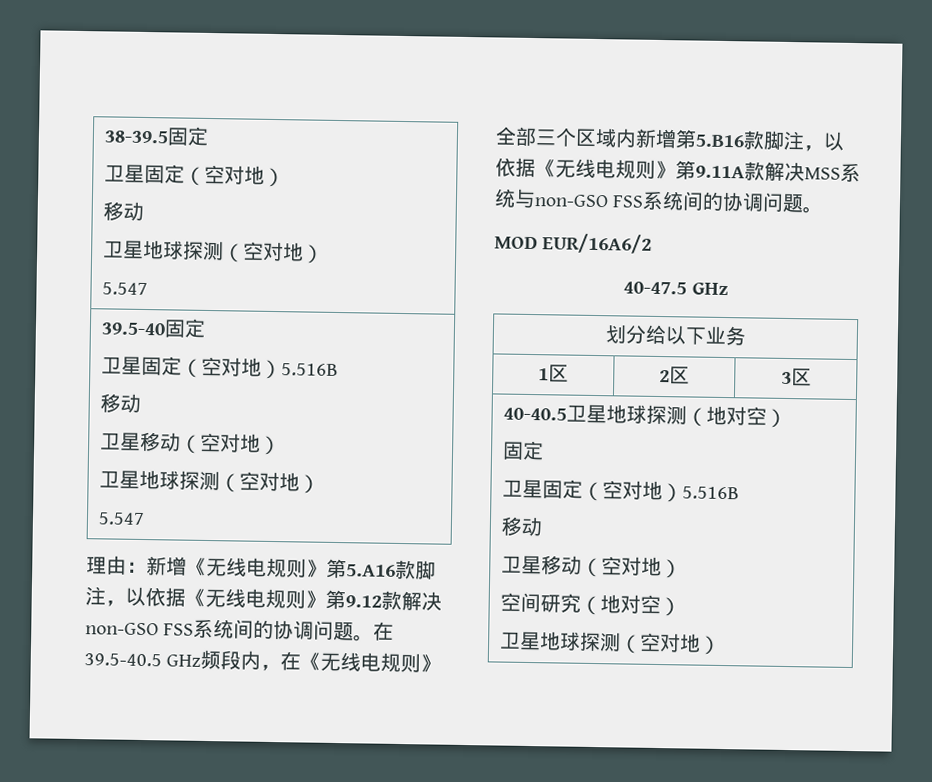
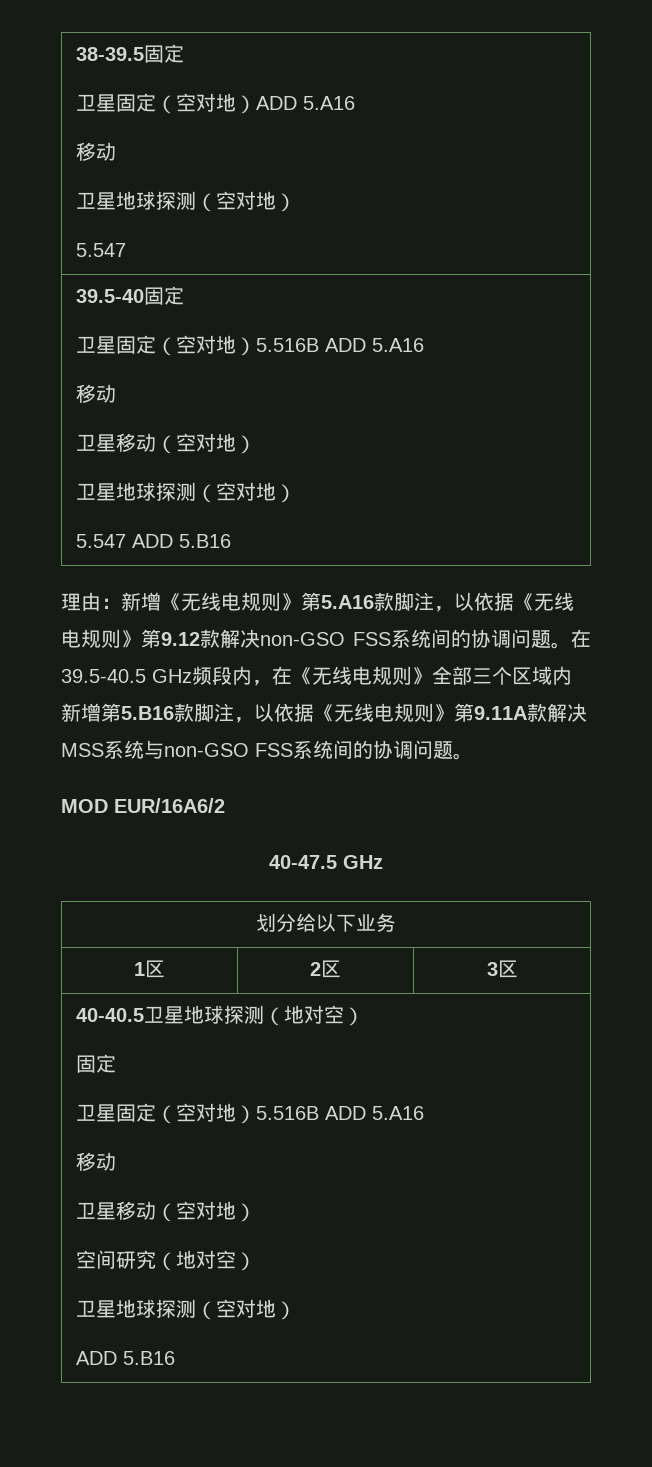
(286, 177) none -> [256,96,356,110] ADD 5.A16
(339, 370) none -> [325,338,425,352] ADD 5.A16
(146, 519) none -> [132,534,232,548] ADD 5.B16
(740, 493) none -> [325,1106,425,1120] ADD 5.A16
(722, 645) none -> [76,1351,176,1365] // ADD 5.B16

